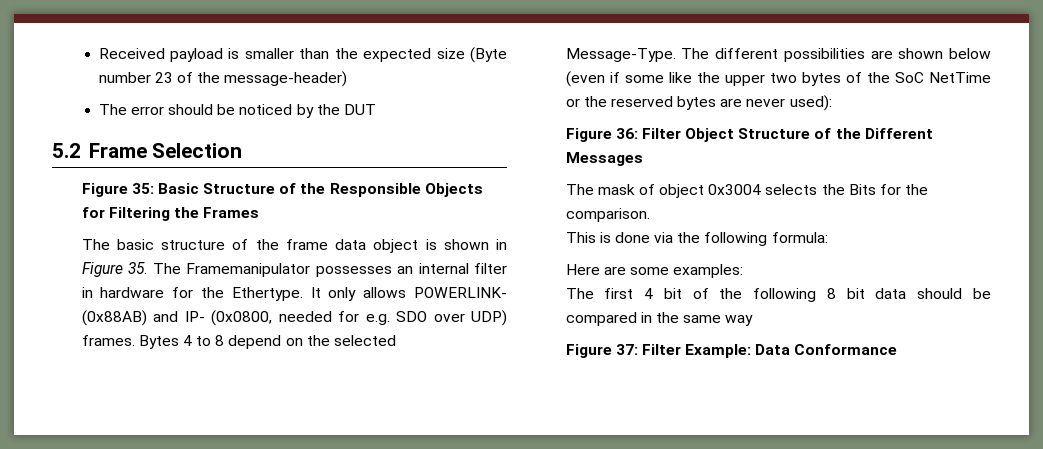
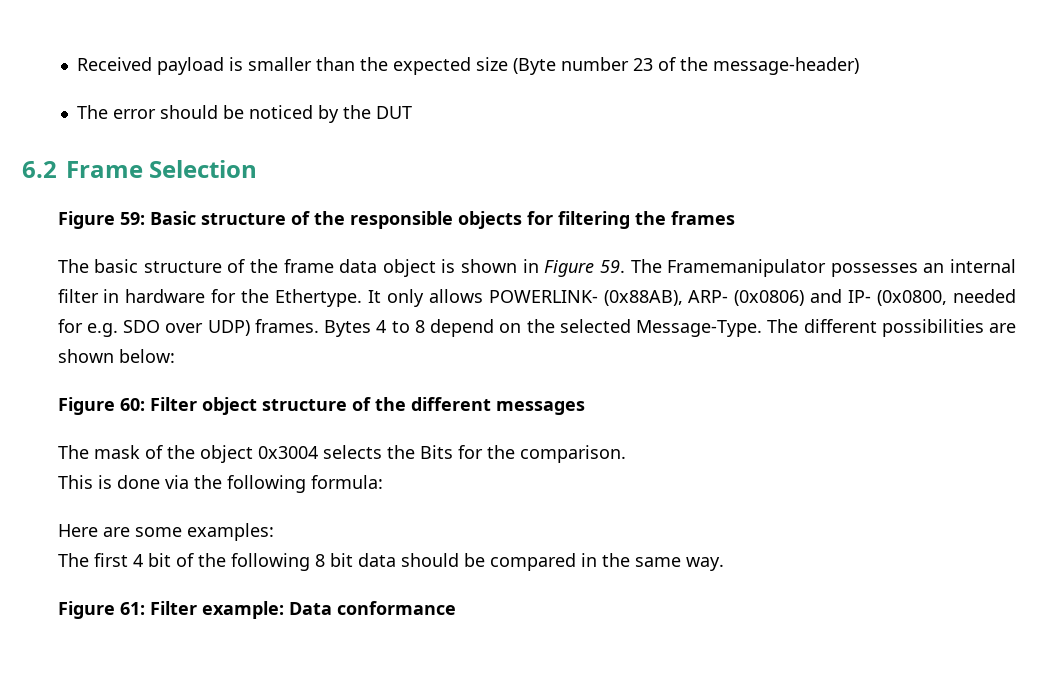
[52,143,81,158] 5.2 -> [22,161,57,178] 6.2
[131,183,483,197] [81,207,260,221] 35: Basic Structure of the Responsible Objects for Filtering the Frames -> [119,211,735,229] 59: Basic structure of the responsible objects for filtering the frames
[128,262,148,274] 35. -> [599,260,625,273] 59.
[81,310,147,326] (0x88AB) -> [603,290,805,306] (0x88AB), ARP- (0x0806)
[949,48,991,59] [565,71,991,87] [565,95,832,111] [565,128,933,142] [565,152,643,166] below (even if some like the upper two bytes of the SoC NetTime or the reserved bytes are never used): // Figure 36: Filter Object Structure of the Different Messages -> [118,349,175,363] [57,397,585,415] below: // Figure 60: Filter object structure of the different messages
(655, 189) none -> [166,445,195,459] the
[725,315,754,326] [565,344,898,358] way // Figure 37: Filter Example: Data Conformance -> [685,557,724,571] [57,601,456,619] way. // Figure 61: Filter example: Data conformance

